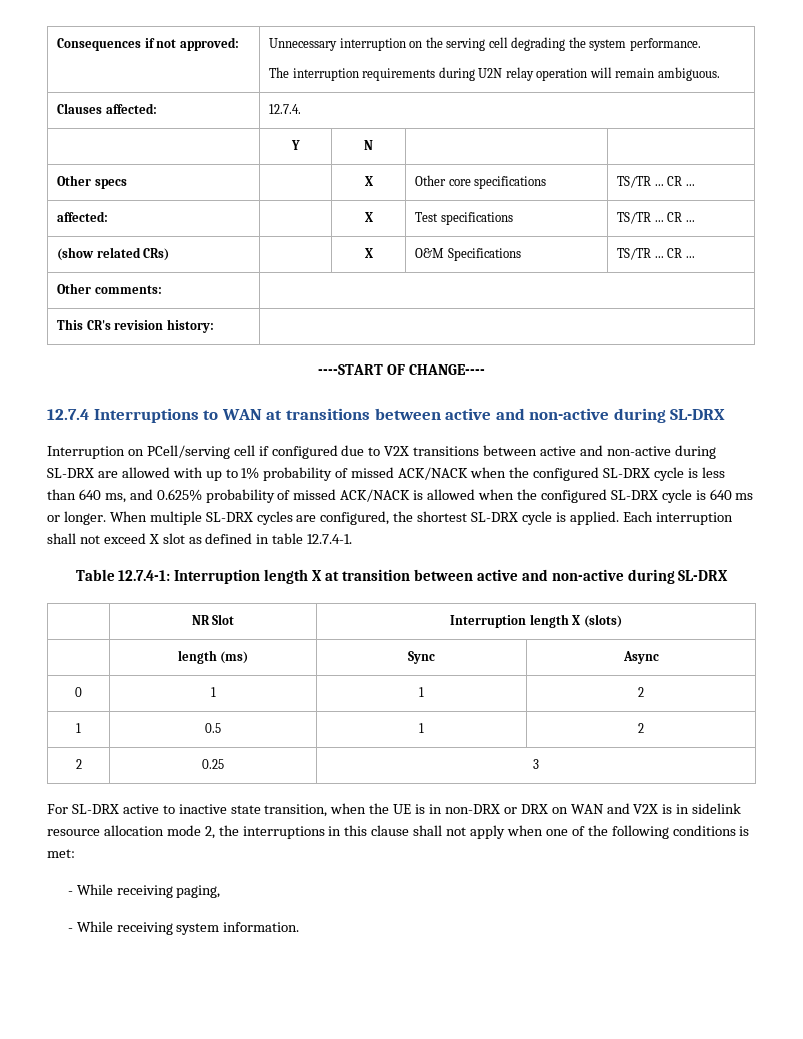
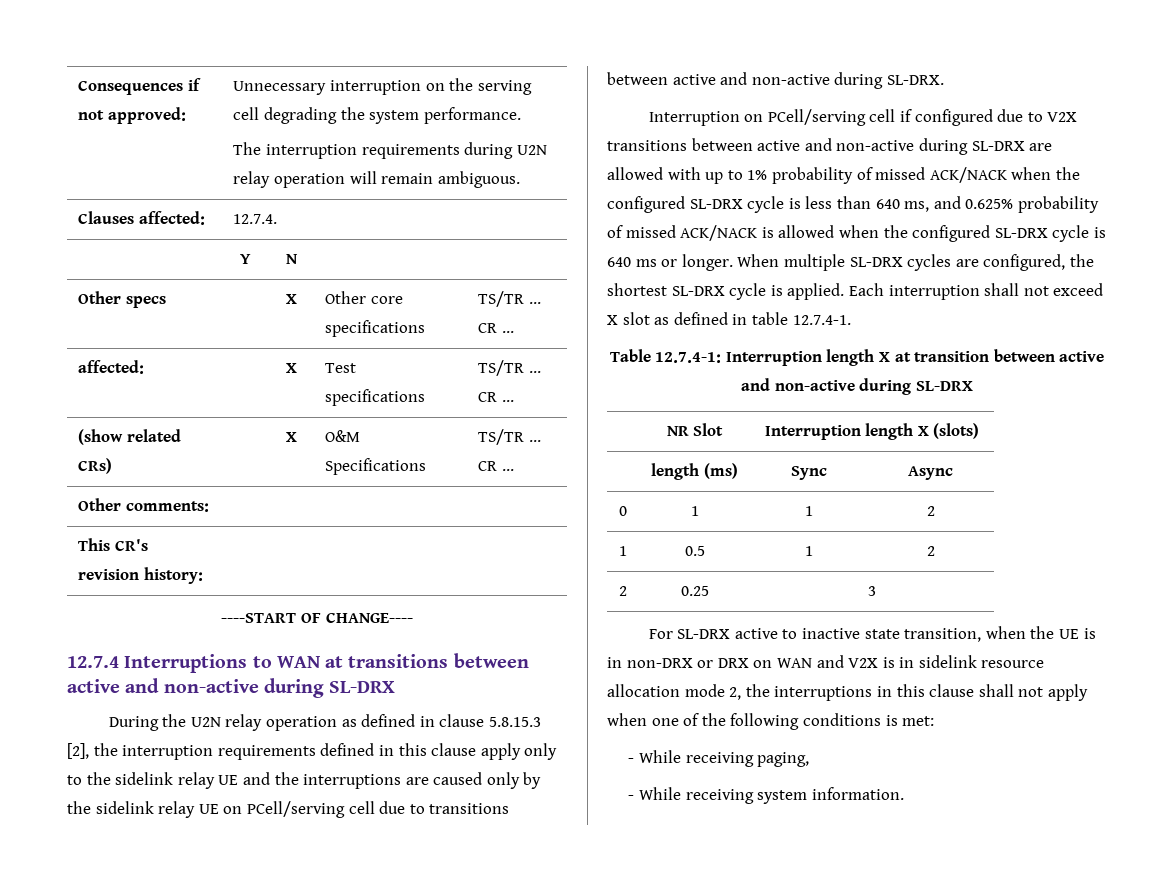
(726, 414) none -> [108,714,542,731] [67,743,558,760] [67,772,542,789] [67,801,510,818] [607,72,944,89] // During the U2N relay operation as defined in clause 5.8.15.3 [2], the interruption requirements defined in this clause apply only to the sidelink relay UE and the interruptions are caused only by the sidelink relay UE on PCell/serving cell due to transitions between active and non-active during SL-DRX.

